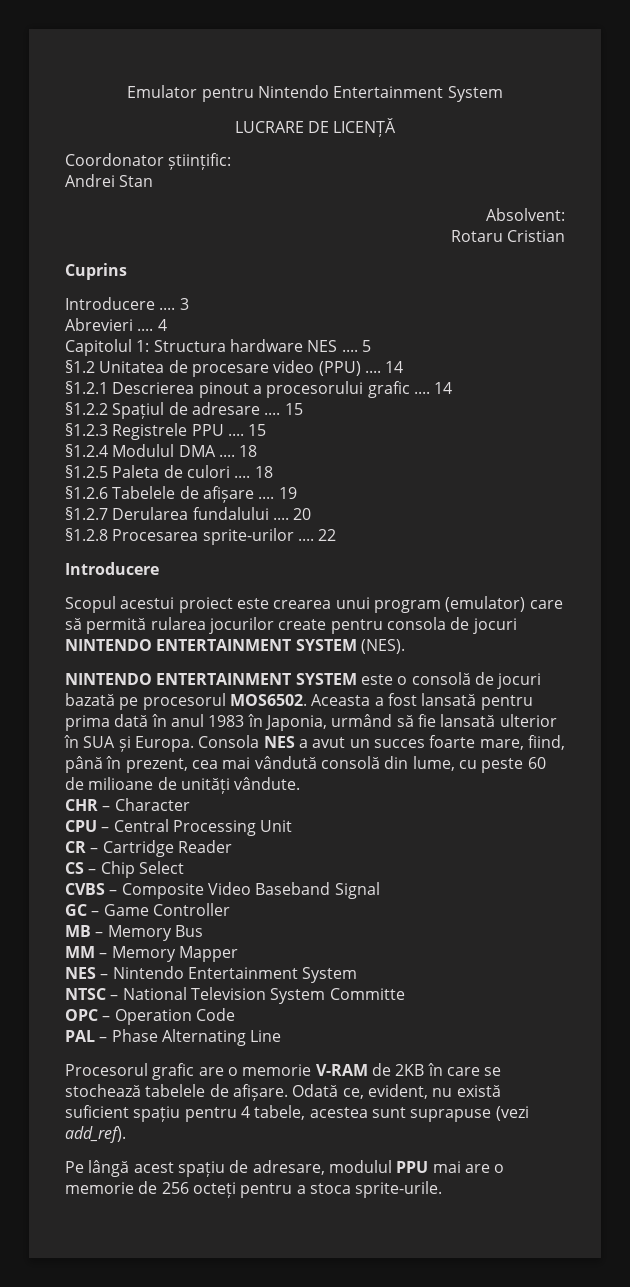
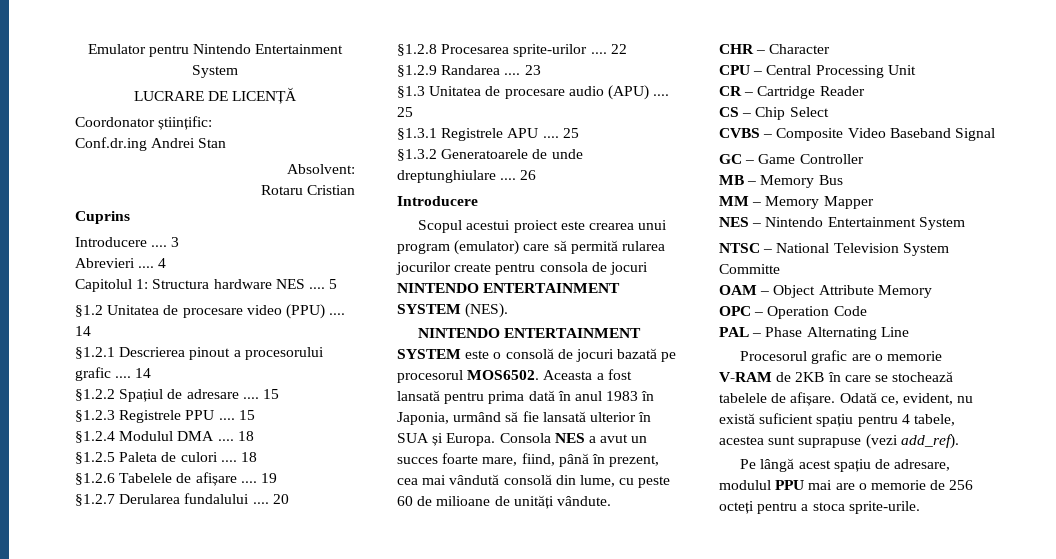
(232, 161) none -> [75,137,147,151] Conf.dr.ing
(337, 535) none -> [397,65,541,77] [397,85,670,100] [397,107,413,117] [397,128,579,141] [397,149,583,161] [397,170,537,183] // §1.2.9 Randarea .... 23 // §1.3 Unitatea de procesare audio (APU) .... 25 // §1.3.1 Registrele APU .... 25 // §1.3.2 Generatoarele de unde dreptunghiulare .... 26
(405, 994) none -> [719,285,932,298] // OAM – Object Attribute Memory

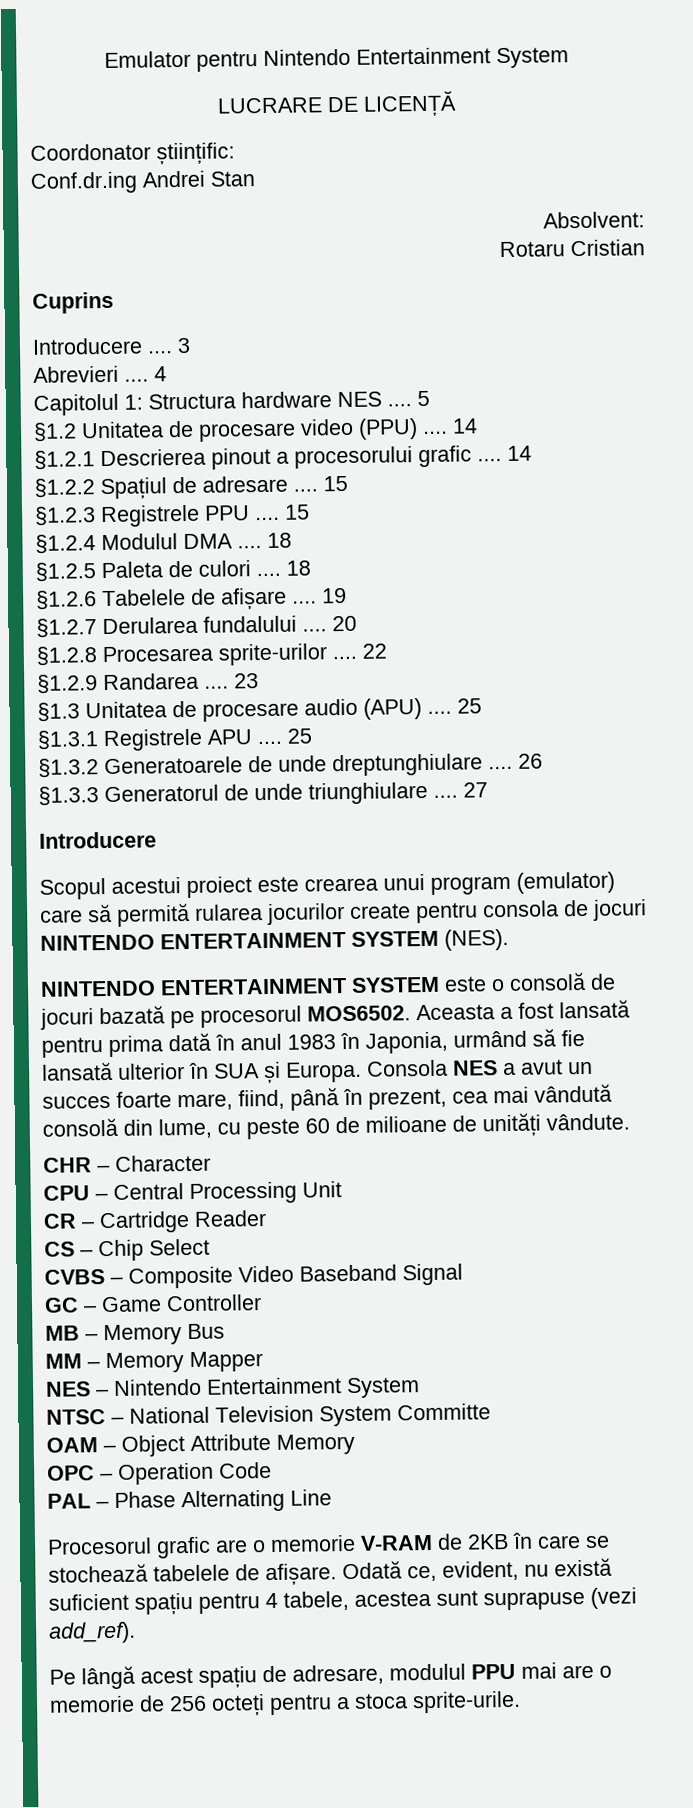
(537, 175) none -> [38,781,488,806] // §1.3.3 Generatorul de unde triunghiulare .... 27

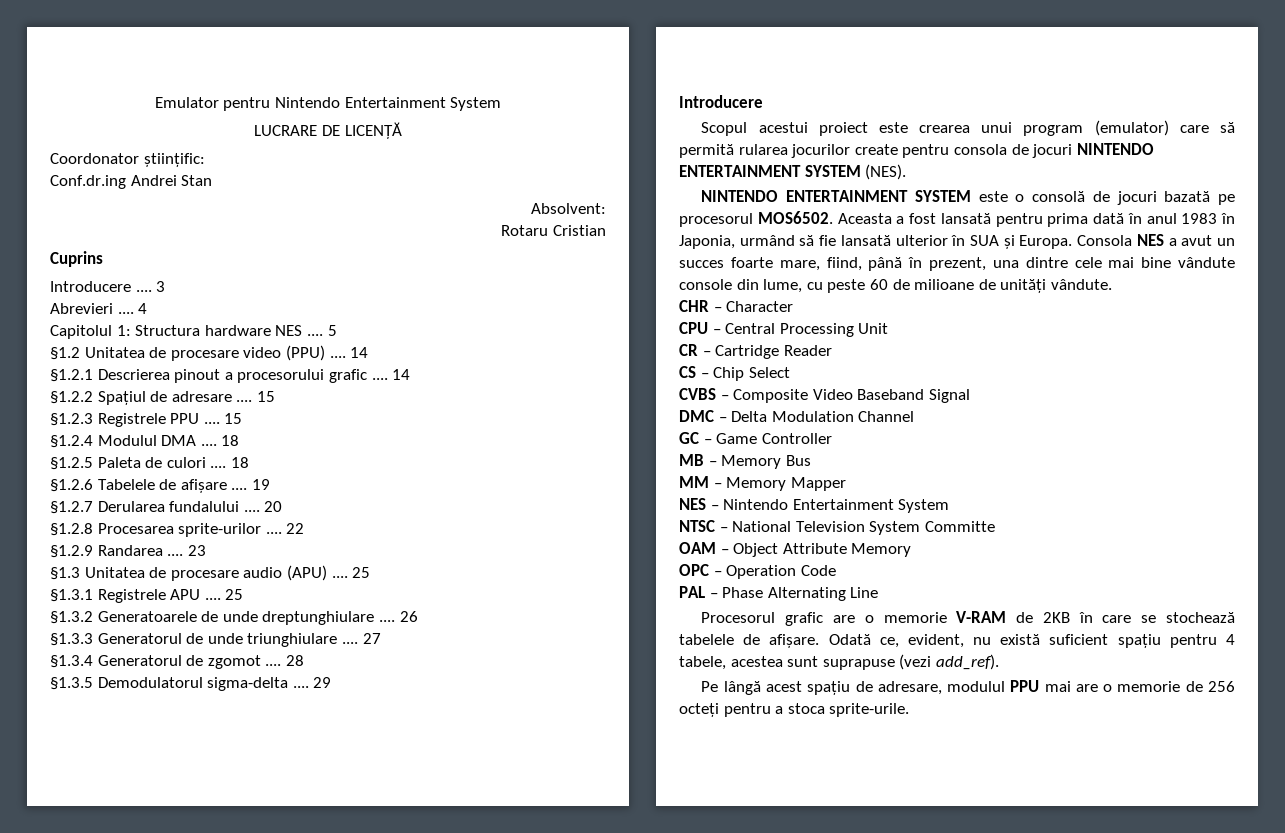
(488, 790) none -> [50,655,304,669] [50,677,332,691] // §1.3.4 Generatorul de zgomot .... 28 // §1.3.5 Demodulatorul sigma-delta .... 29
[452,1083,612,1104] [42,1117,118,1137] cea mai vândută consolă -> [992,257,1235,268] [679,279,732,290] una dintre cele mai bine vândute console
(463, 1274) none -> [679,410,915,422] // DMC – Delta Modulation Channel

